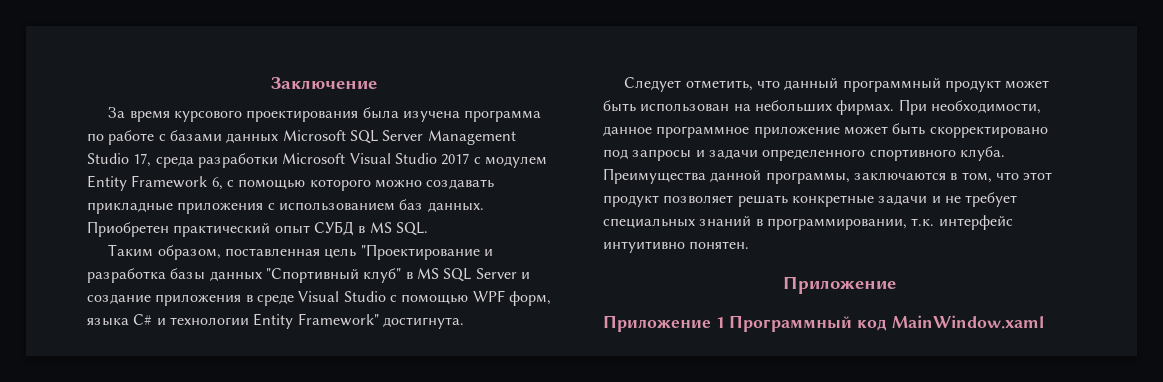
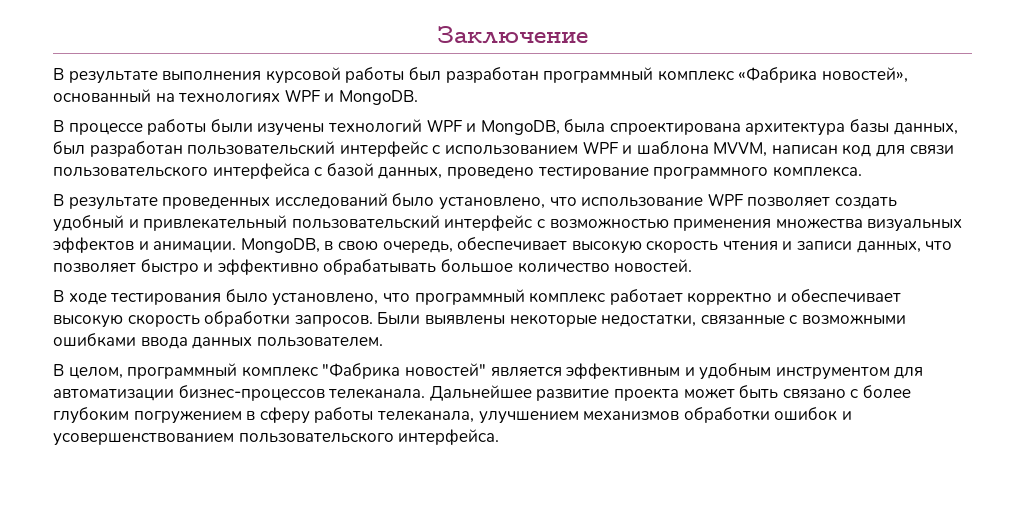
[108,107,542,122] [87,130,516,145] [87,153,547,168] [87,175,495,191] [87,199,484,214] [87,221,428,237] [108,244,494,260] [87,268,530,283] [87,290,551,306] [87,313,464,329] [624,77,1050,92] [603,99,1041,115] [603,123,1048,138] [603,146,1005,161] [603,168,1053,184] [603,192,1018,207] [603,215,1013,230] [603,241,750,253] [783,276,896,294] [603,315,1044,332] За время курсового проектирования была изучена программа по работе с базами данных Microsoft SQL Server Management Studio 17, среда разработки Microsoft Visual Studio 2017 с модулем Entity Framework 6, с помощью которого можно создавать прикладные приложения с использованием баз данных. Приобретен практический опыт СУБД в MS SQL. // Таким образом, поставленная цель "Проектирование и разработка базы данных "Спортивный клуб" в MS SQL Server и создание приложения в среде Visual Studio с помощью WPF форм, языка C# и технологии Entity Framework" достигнута. // Следует отметить, что данный программный продукт может быть использован на небольших фирмах. При необходимости, данное программное приложение может быть скорректировано под запросы и задачи определенного спортивного клуба. Преимущества данной программы, заключаются в том, что этот продукт позволяет решать конкретные задачи и не требует специальных знаний в программировании, т.к. интерфейс интуитивно понятен. // Приложение // Приложение 1 Программный код MainWindow.xaml -> [53,67,908,84] [53,89,418,105] [53,119,958,136] [53,141,954,157] [53,163,862,179] [53,193,897,210] [53,215,963,232] [53,237,953,254] [53,259,693,275] [53,289,902,306] [53,311,906,328] [53,333,383,349] [53,363,924,380] [53,385,911,401] [53,407,852,424] [53,429,500,446] В результате выполнения курсовой работы был разработан программный комплекс «Фабрика новостей», основанный на технологиях WPF и MongoDB. // В процессе работы были изучены технологий WPF и MongoDB, была спроектирована архитектура базы данных, был разработан пользовательский интерфейс с использованием WPF и шаблона MVVM, написан код для связи пользовательского интерфейса с базой данных, проведено тестирование программного комплекса. // В результате проведенных исследований было установлено, что использование WPF позволяет создать удобный и привлекательный пользовательский интерфейс с возможностью применения множества визуальных эффектов и анимации. MongoDB, в свою очередь, обеспечивает высокую скорость чтения и записи данных, что позволяет быстро и эффективно обрабатывать большое количество новостей. // В ходе тестирования было установлено, что программный комплекс работает корректно и обеспечивает высокую скорость обработки запросов. Были выявлены некоторые недостатки, связанные с возможными ошибками ввода данных пользователем. // В целом, программный комплекс "Фабрика новостей" является эффективным и удобным инструментом для автоматизации бизнес-процессов телеканала. Дальнейшее развитие проекта может быть связано с более глубоким погружением в сферу работы телеканала, улучшением механизмов обработки ошибок и усовершенствованием пользовательского интерфейса.

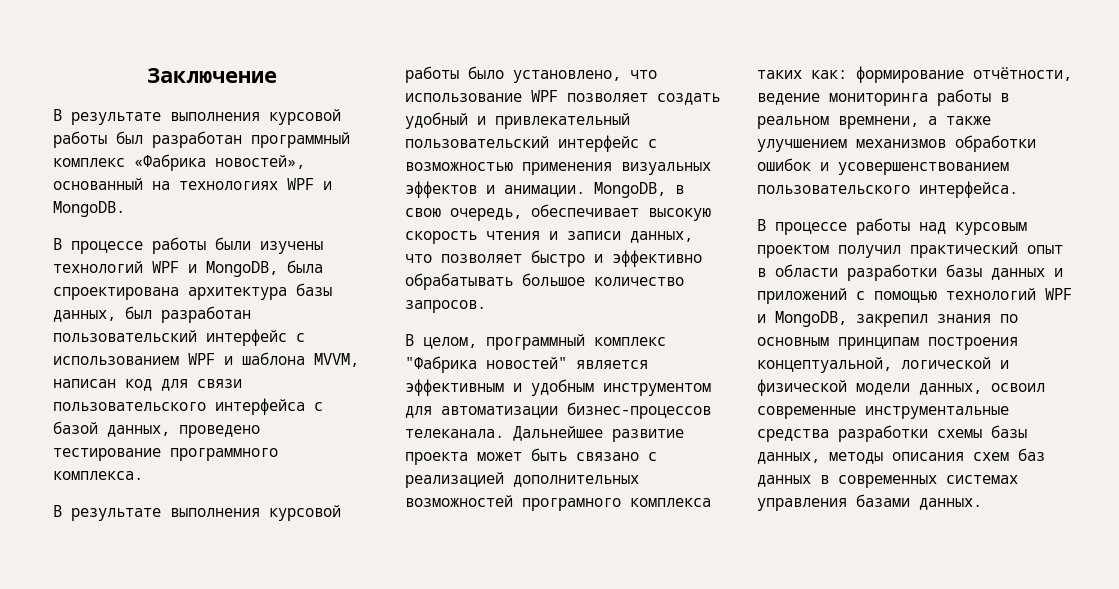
[162,193,388,209] проведенных исследований -> [170,505,341,521] [405,66,459,83] выполнения курсовой работы
[775,218,863,229] множества -> (612, 168) none
[614,259,693,272] [53,289,902,306] [53,311,906,328] [53,333,383,349] новостей. // В ходе тестирования было установлено, что программный комплекс работает корректно и обеспечивает высокую скорость обработки запросов. Были выявлены некоторые недостатки, связанные с возможными ошибками ввода данных пользователем. -> [405,300,486,313] запросов.
[862,385,911,399] [53,407,474,424] более глубоким погружением в сферу работы телеканала, -> [405,472,639,488] [405,495,711,511] [757,66,1072,83] [757,89,1009,106] [757,116,991,129] реализацией дополнительных возможностей програмного комплекса таких как: формирование отчётности, ведение мониторинга работы в реальном времнени, а также
(500, 437) none -> [757,218,1027,235] [757,242,1063,258] [757,264,1063,281] [757,288,1072,304] [757,311,1018,327] [757,337,1018,350] [757,357,1009,373] [757,379,1045,396] [757,406,1009,419] [757,425,1027,442] [757,448,1045,464] [757,475,1018,488] [757,494,982,511] // В процессе работы над курсовым проектом получил практический опыт в области разработки базы данных и приложений с помощью технологий WPF и MongoDB, закрепил знания по основным принципам построения концептуальной, логической и физической модели данных, освоил современные инструментальные средства разработки схемы базы данных, методы описания схем баз данных в современных системах управления базами данных.

